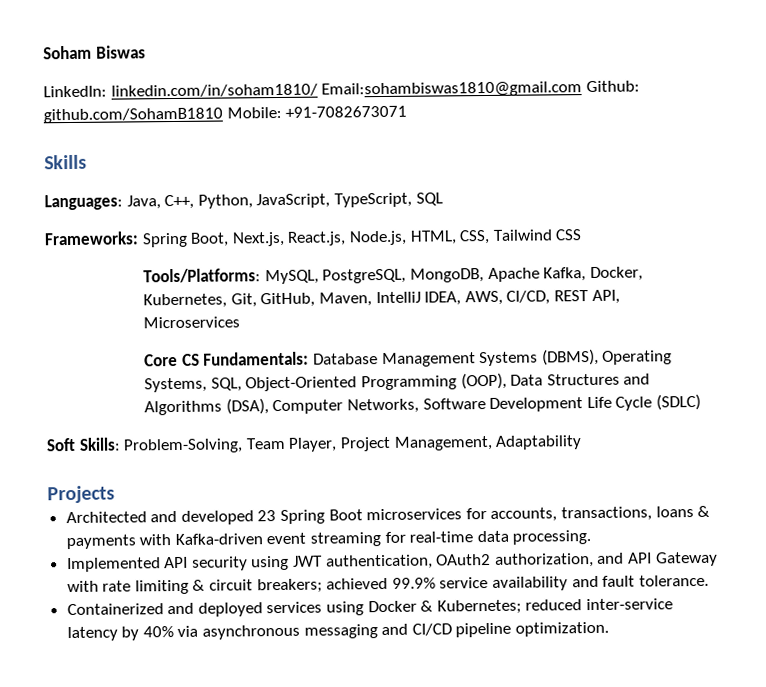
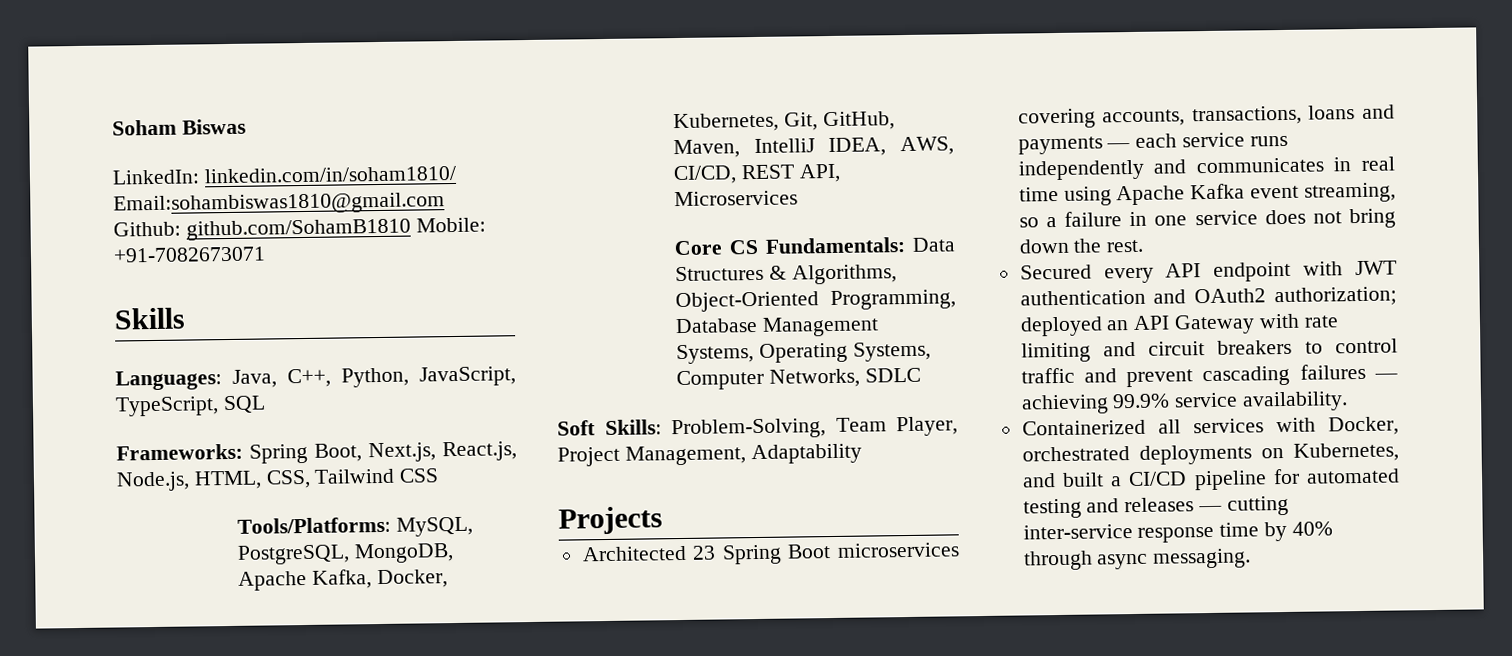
[312,348,673,368] [144,372,651,393] [144,393,701,416] Database Management Systems (DBMS), Operating Systems, SQL, Object-Oriented Programming (OOP), Data Structures and Algorithms (DSA), Computer Networks, Software Development Life Cycle (SDLC) -> [912,237,956,252] [675,264,897,285] [675,289,956,313] [675,316,879,337] [676,341,931,365] [676,367,921,391] Data Structures & Algorithms, Object-Oriented Programming, Database Management Systems, Operating Systems, Computer Networks, SDLC
[150,510,254,525] and developed -> (687, 553) none
[465,508,487,520] for -> [1017,108,1096,129] covering
[697,505,711,517] [65,530,592,550] [66,552,625,573] & payments with Kafka-driven event streaming for real-time data processing. // Implemented API security using JWT authentication, OAuth2 authorization, and -> [1362,104,1395,119] [1017,132,1288,155] [1017,156,1395,181] [1018,182,1396,206] [1018,208,1396,229] [1018,238,1145,254] [1019,260,1397,284] [1019,286,1397,307] [1019,316,1130,337] and payments — each service runs independently and communicates in real time using Apache Kafka event streaming, so a failure in one service does not bring down the rest. // Secured every API endpoint with JWT authentication and OAuth2 authorization; deployed an
[192,574,709,594] [66,598,674,617] [66,621,610,642] & circuit breakers; achieved 99.9% service availability and fault tolerance. // Containerized and deployed services using Docker & Kubernetes; reduced inter-service latency by 40% via asynchronous messaging and CI/CD pipeline optimization. -> [1102,338,1398,357] [1020,363,1398,388] [1020,391,1349,415] [1021,416,1399,436] [1021,442,1399,465] [1021,468,1400,491] [1022,495,1289,519] [1022,521,1333,543] [1022,548,1252,571] and circuit breakers to control traffic and prevent cascading failures — achieving 99.9% service availability. // Containerized all services with Docker, orchestrated deployments on Kubernetes, and built a CI/CD pipeline for automated testing and releases — cutting inter-service response time by 40% through async messaging.

